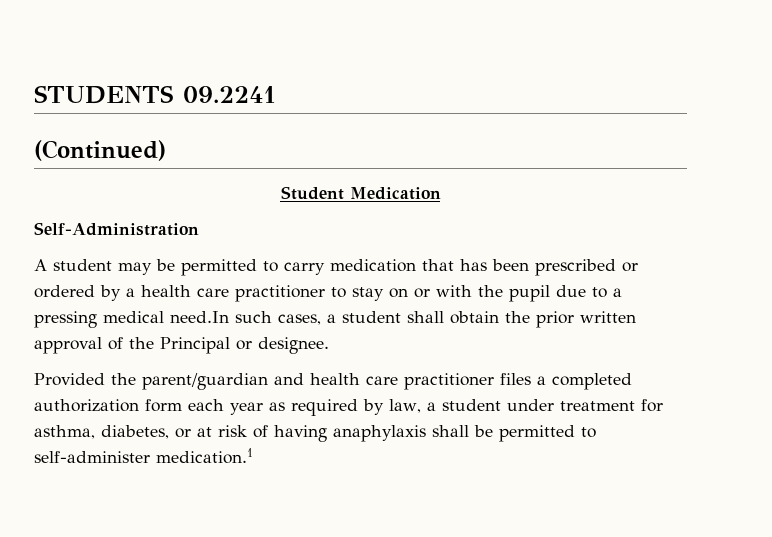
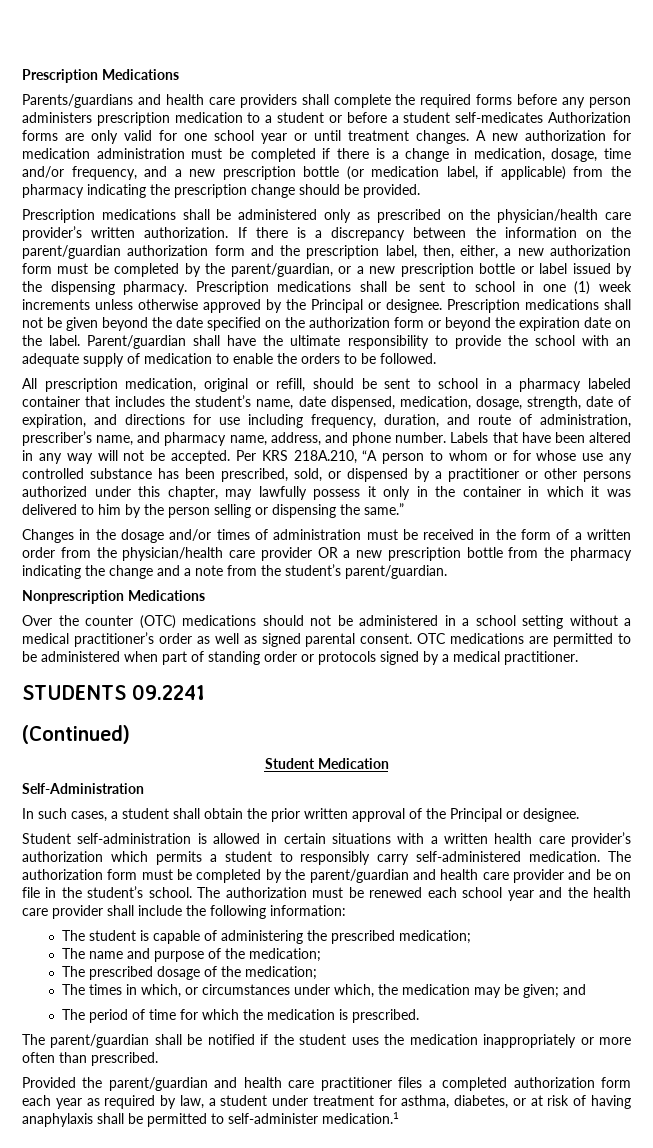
(34, 94) none -> [22,69,179,83] [22,94,631,108] [22,112,631,126] [22,130,631,144] [22,148,631,162] [22,166,632,180] [22,184,420,198] [22,209,631,223] [22,226,631,241] [22,245,631,259] [22,263,632,277] [22,281,633,295] [22,299,631,313] [22,317,631,331] [22,335,632,349] [22,353,436,367] [22,378,632,392] [22,395,631,410] [22,414,631,428] [22,431,631,446] [22,450,632,464] [22,468,631,482] [22,486,631,500] [22,503,404,518] [22,529,631,543] [22,547,632,561] [22,564,447,579] [22,590,205,604] [22,615,631,629] [22,632,631,647] [22,651,578,665] Prescription Medications // Parents/guardians and health care providers shall complete the required forms before any person administers prescription medication to a student or before a student self-medicates Authorization forms are only valid for one school year or until treatment changes. A new authorization for medication administration must be completed if there is a change in medication, dosage, time and/or frequency, and a new prescription bottle (or medication label, if applicable) from the pharmacy indicating the prescription change should be provided. // Prescription medications shall be administered only as prescribed on the physician/health care provider’s written authorization. If there is a discrepancy between the information on the parent/guardian authorization form and the prescription label, then, either, a new authorization form must be completed by the parent/guardian, or a new prescription bottle or label issued by the dispensing pharmacy. Prescription medications shall be sent to school in one (1) week increments unless otherwise approved by the Principal or designee. Prescription medications shall not be given beyond the date specified on the authorization form or beyond the expiration date on the label. Parent/guardian shall have the ultimate responsibility to provide the school with an adequate supply of medication to enable the orders to be followed. // All prescription medication, original or refill, should be sent to school in a pharmacy labeled container that includes the student’s name, date dispensed, medication, dosage, strength, date of expiration, and directions for use including frequency, duration, and route of administration, prescriber’s name, and pharmacy name, address, and phone number. Labels that have been altered in any way will not be accepted. Per KRS 218A.210, “A person to whom or for whose use any controlled substance has been prescribed, sold, or dispensed by a practitioner or other persons authorized under this chapter, may lawfully possess it only in the container in which it was delivered to him by the person selling or dispensing the same.” // Changes in the dosage and/or times of administration must be received in the form of a written order from the physician/health care provider OR a new prescription bottle from the pharmacy indicating the change and a note from the student’s parent/guardian. // Nonprescription Medications // Over the counter (OTC) medications should not be administered in a school setting without a medical practitioner’s order as well as signed parental consent. OTC medications are permitted to be administered when part of standing order or protocols signed by a medical practitioner. //
[34,259,638,276] [34,285,622,302] [34,311,229,328] A student may be permitted to carry medication that has been prescribed or ordered by a health care practitioner to stay on or with the pupil due to a pressing medical need.In -> [22,808,34,819] In
(329, 345) none -> [22,832,631,847] [22,851,631,865] [22,869,631,883] [22,886,631,901] [22,905,346,919] [61,930,471,944] [61,948,321,962] [61,966,317,980] [61,984,586,998] [61,1009,419,1023] [22,1034,631,1048] [22,1052,158,1066] // Student self-administration is allowed in certain situations with a written health care provider’s authorization which permits a student to responsibly carry self-administered medication. The authorization form must be completed by the parent/guardian and health care provider and be on file in the student’s school. The authorization must be renewed each school year and the health care provider shall include the following information: // The student is capable of administering the prescribed medication; // The name and purpose of the medication; // The prescribed dosage of the medication; // The times in which, or circumstances under which, the medication may be given; and // The period of time for which the medication is prescribed. // The parent/guardian shall be notified if the student uses the medication inappropriately or more often than prescribed.

